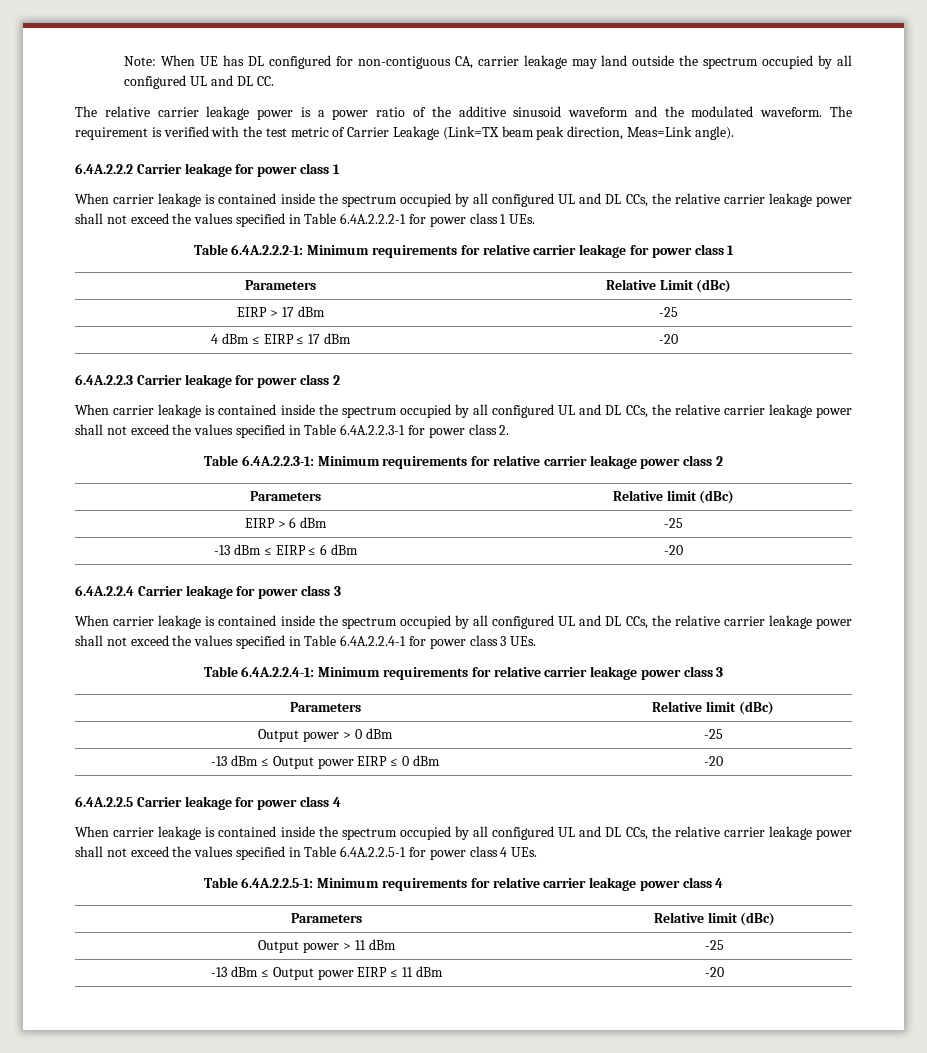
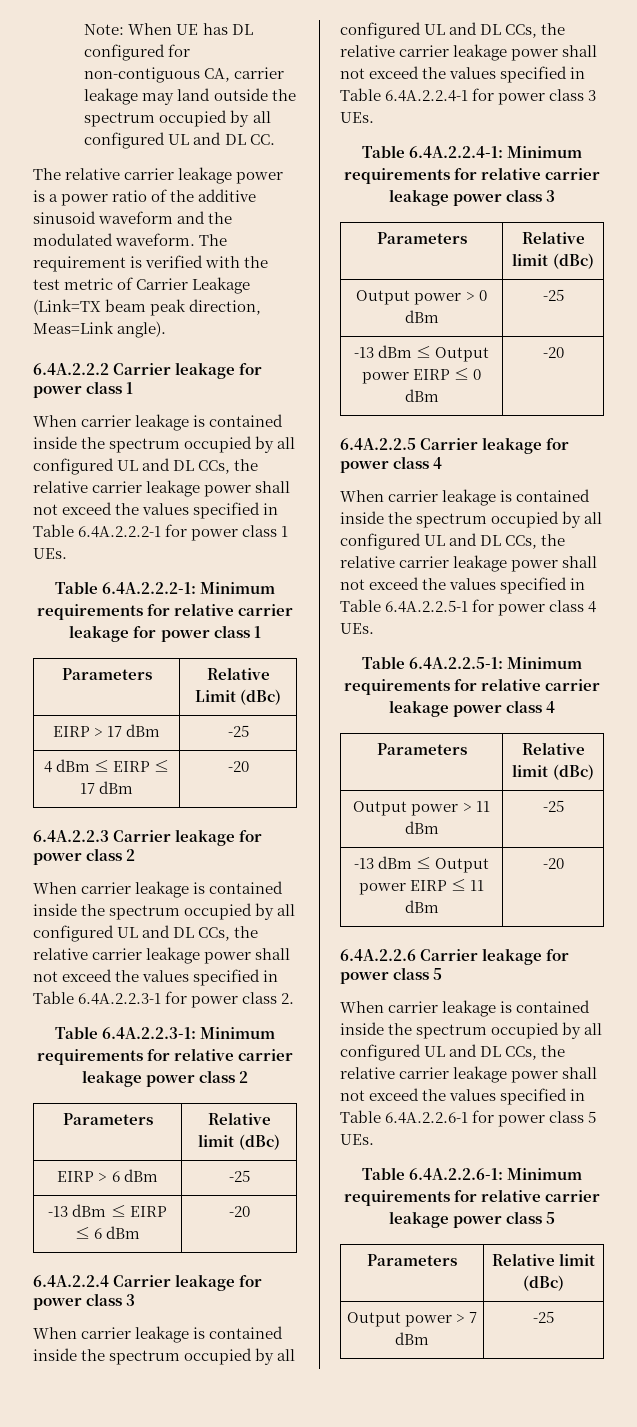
(724, 972) none -> [340,948,570,965] [340,967,443,984] [340,1000,591,1017] [340,1022,603,1039] [340,1044,566,1061] [340,1066,598,1083] [340,1088,586,1105] [340,1110,597,1127] [340,1134,374,1145] [361,1167,583,1180] [343,1189,601,1206] [388,1211,556,1228] [367,1254,457,1266] [491,1253,596,1266] [523,1275,564,1291] [346,1312,478,1327] [395,1332,429,1345] [533,1311,554,1323] // 6.4A.2.2.6 Carrier leakage for power class 5 // When carrier leakage is contained inside the spectrum occupied by all configured UL and DL CCs, the relative carrier leakage power shall not exceed the values specified in Table 6.4A.2.2.6-1 for power class 5 UEs. // Table 6.4A.2.2.6-1: Minimum requirements for relative carrier leakage power class 5 // Parameters | Relative limit (dBc) // Output power > 7 dBm | -25

